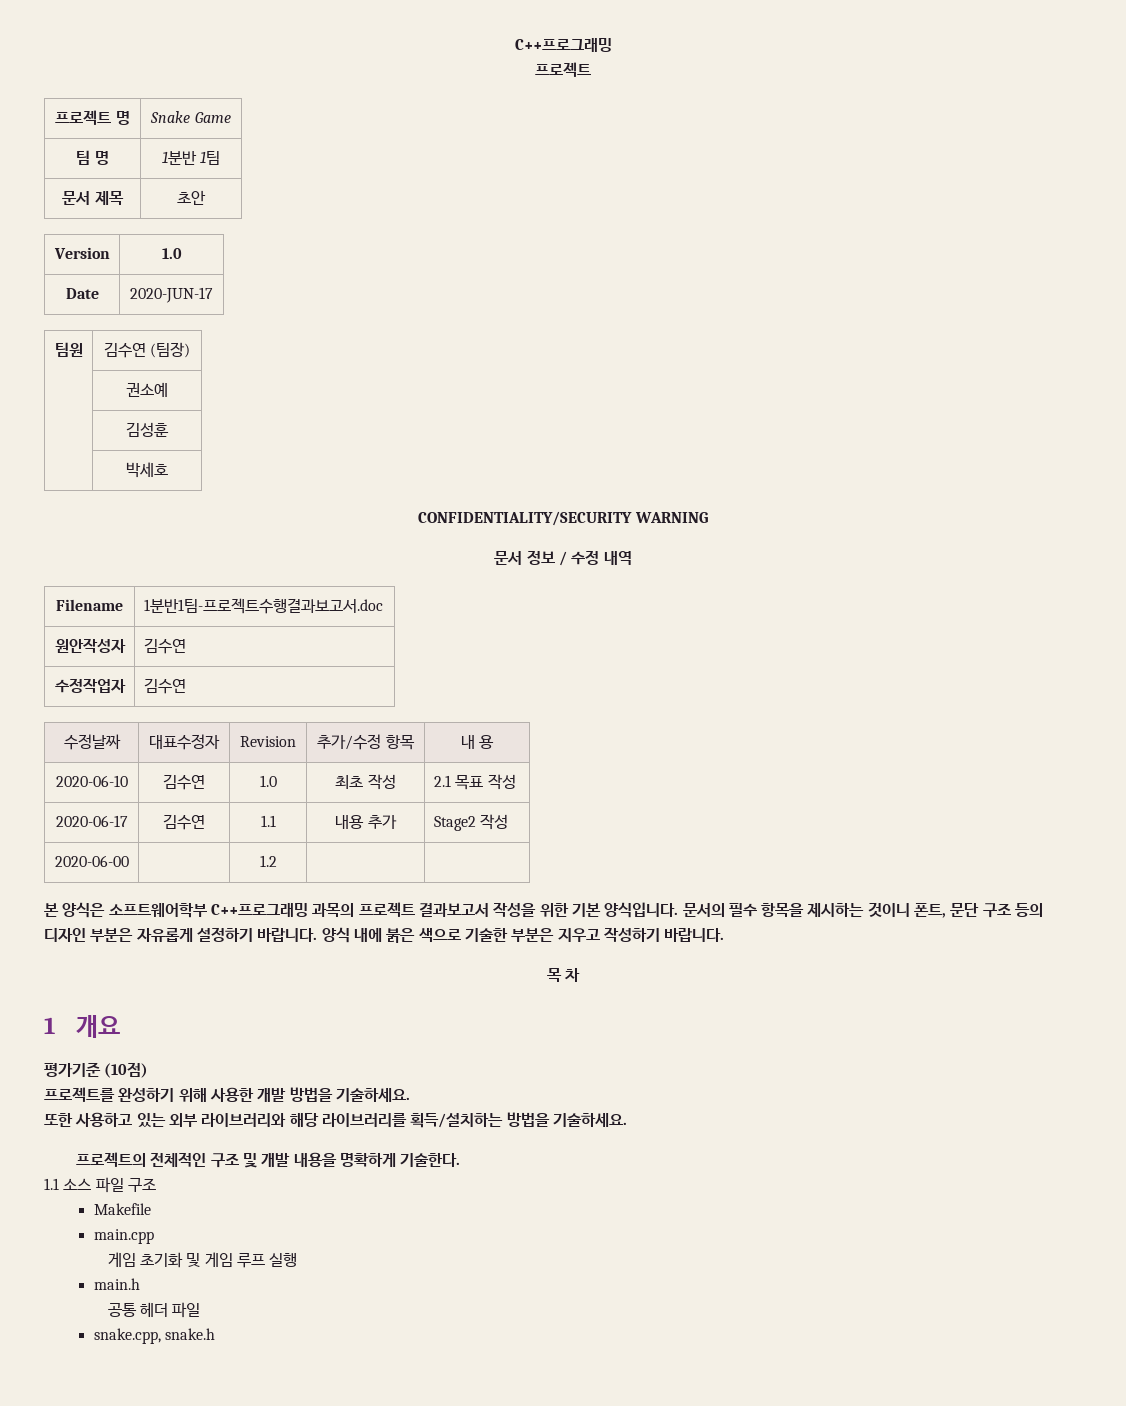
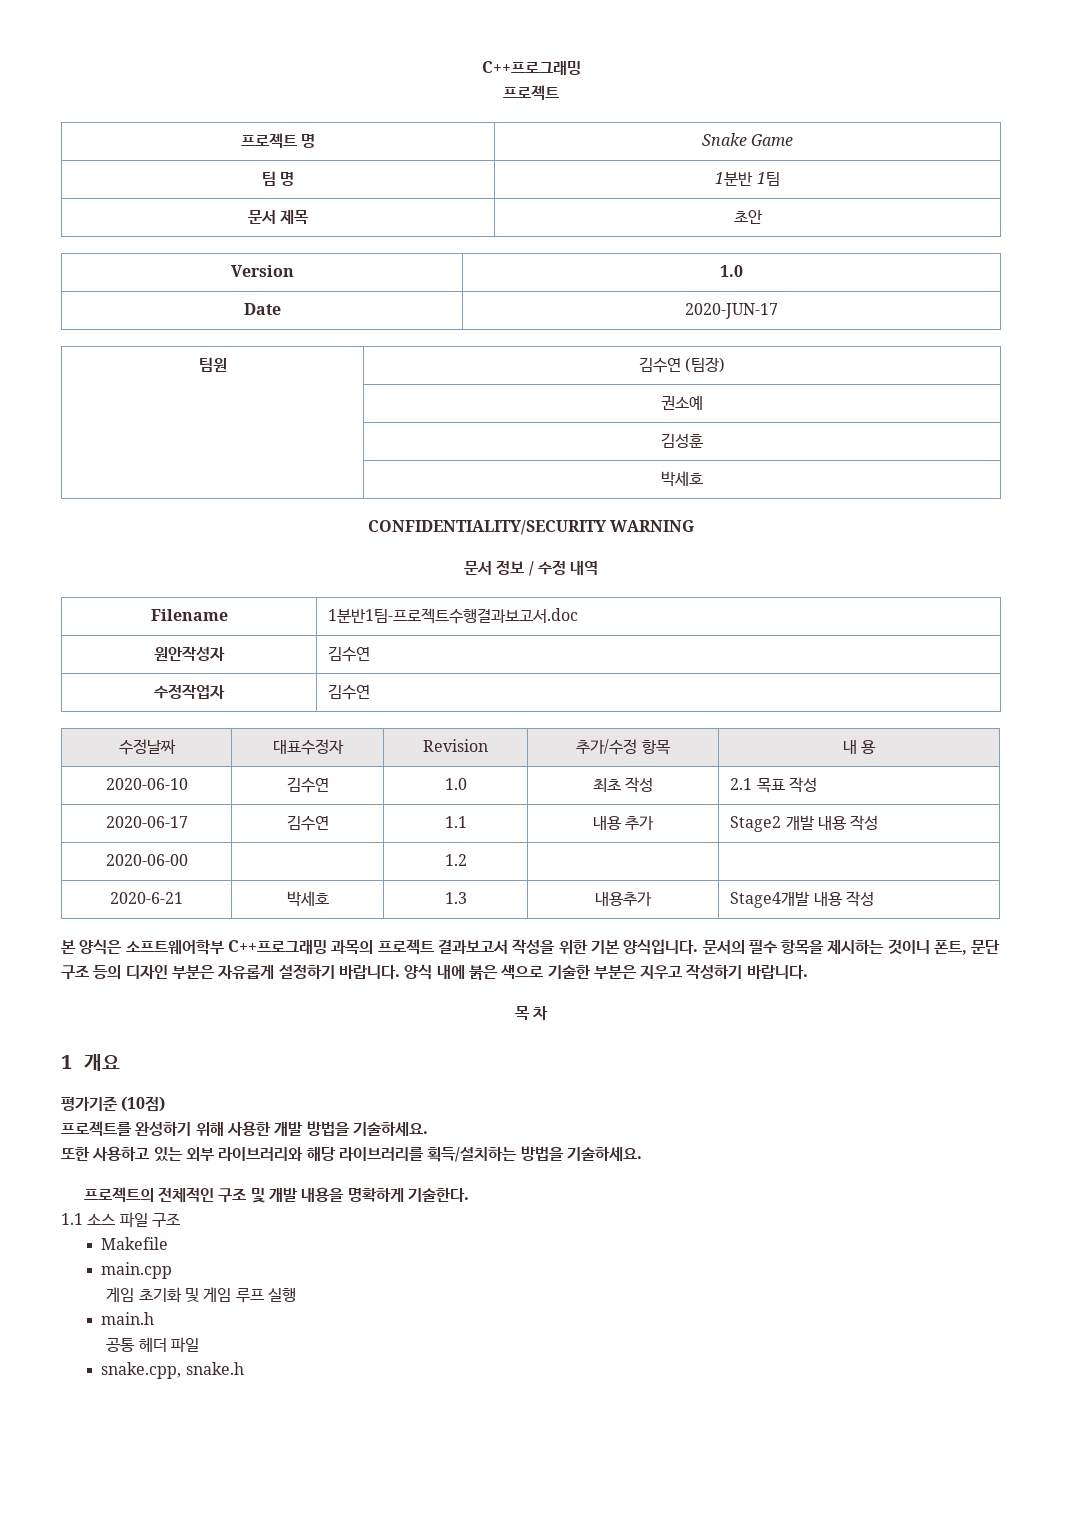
(476, 823) none -> [785,815,848,830] 개발 내용
(277, 861) none -> [110,892,183,904] [286,891,329,907] [444,892,467,904] [594,892,652,906] [730,891,875,908] // 2020-6-21 | 박세호 | 1.3 | 내용추가 | Stage4개발 내용 작성

